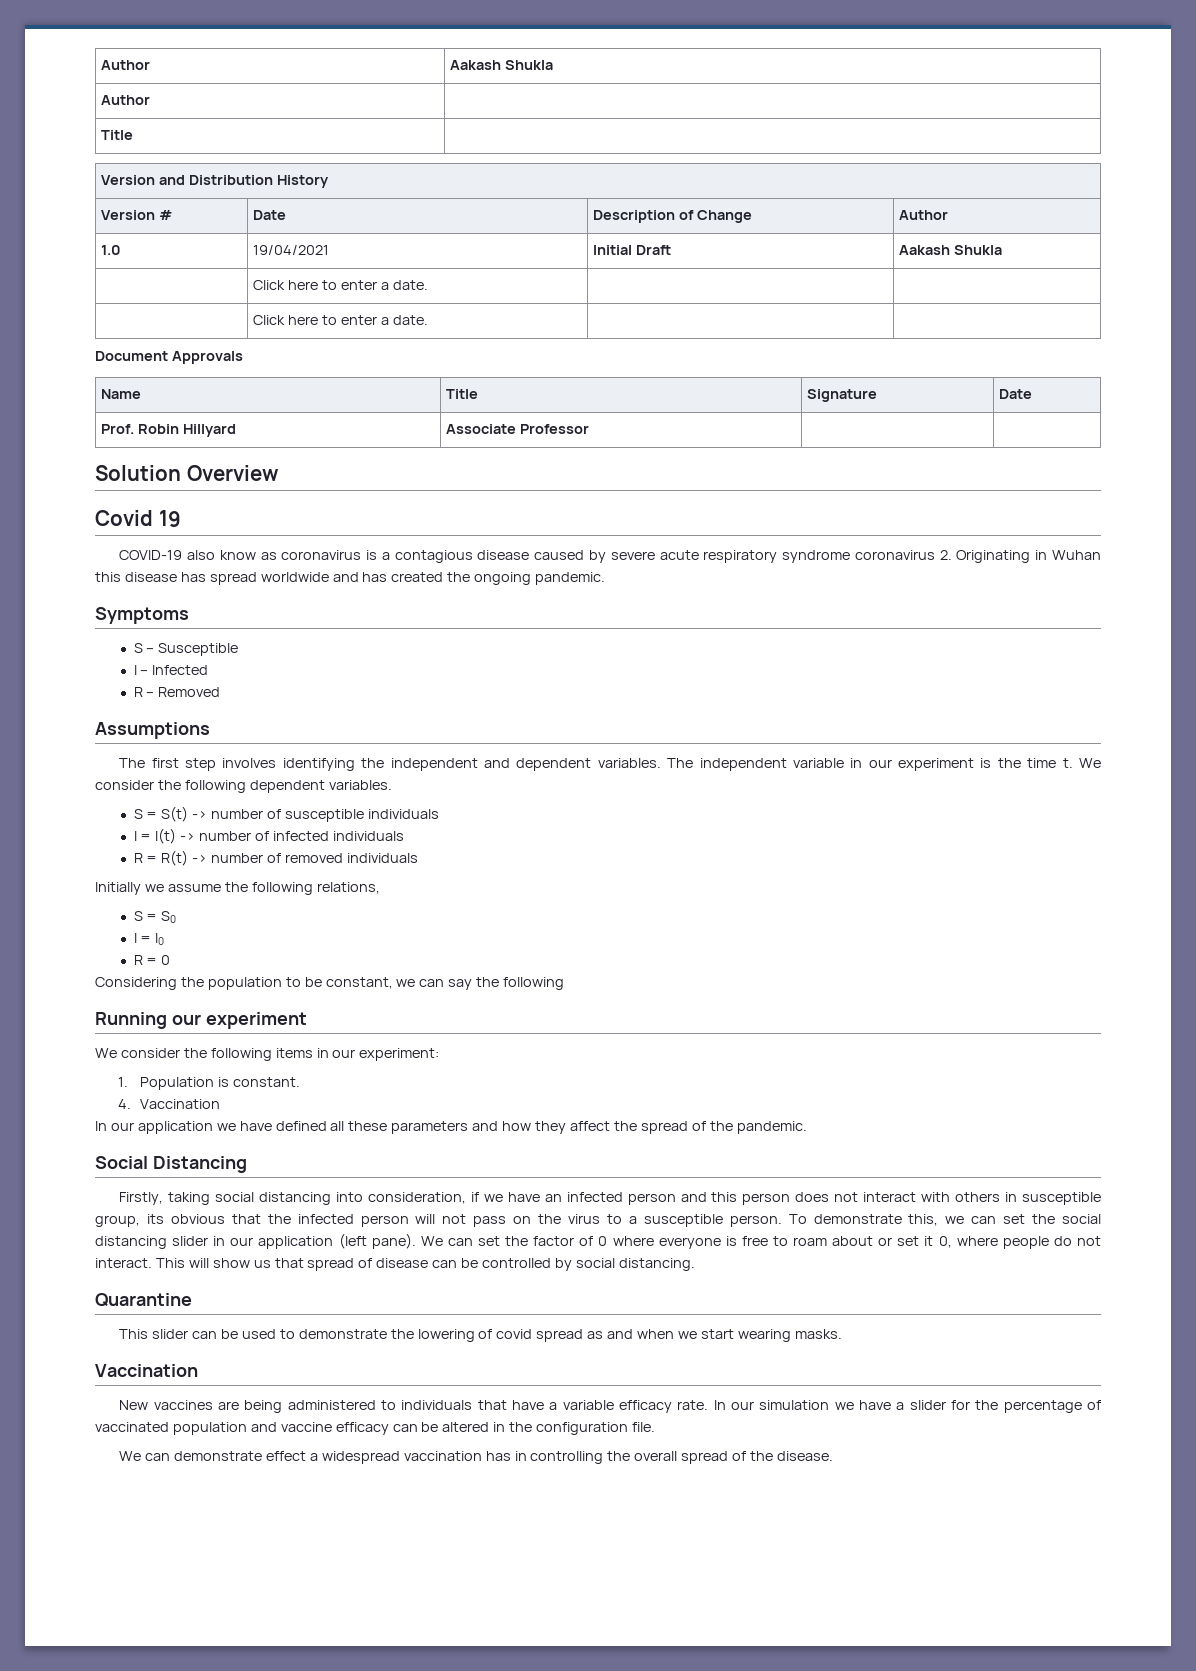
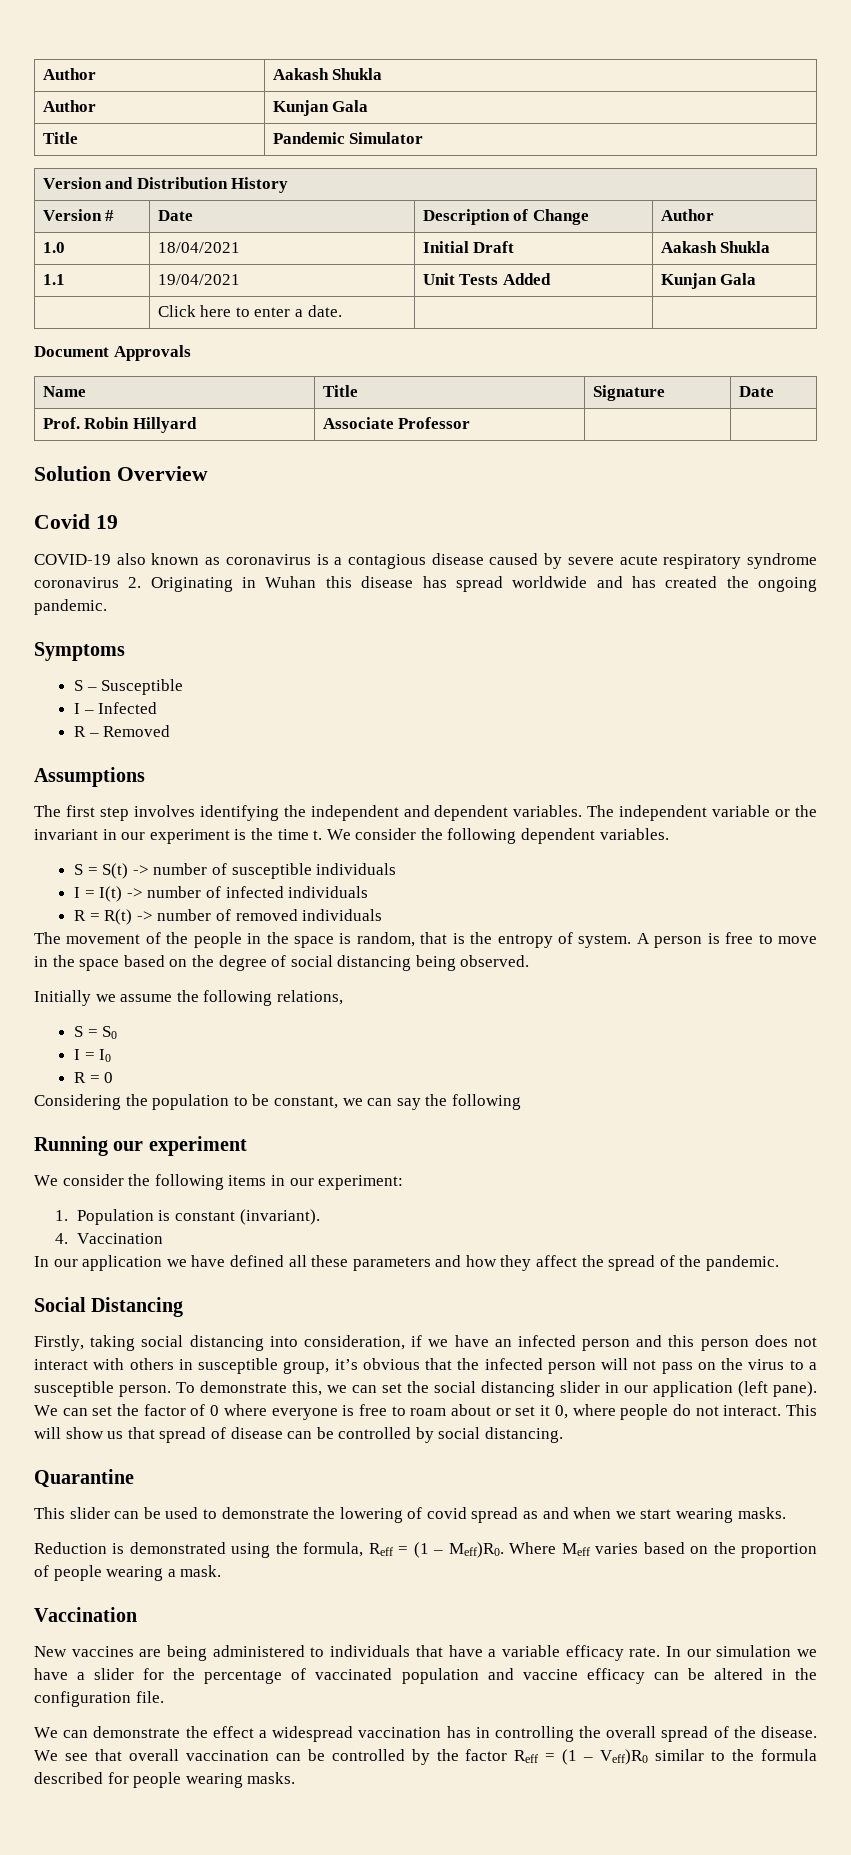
[101,130,134,140] // Title | -> [272,100,369,116] [42,132,78,144] [272,132,424,144] Kunjan Gala // Title | Pandemic Simulator
[253,245,330,255] 19/04/2021 -> [157,242,240,253] 18/04/2021
[253,280,428,290] | Click here to enter a date. | | -> [42,274,65,285] [157,274,240,285] [422,273,551,285] [660,273,757,289] 1.1 | 19/04/2021 | Unit Tests Added | Kunjan Gala
[219,550,256,560] know -> [151,553,200,565] known
(844, 763) none -> [775,805,818,817] [34,829,98,840] or the invariant
(418, 858) none -> [34,932,818,948] [34,955,530,971] // The movement of the people in the space is random, that is the entropy of system. A person is free to move in the space based on the degree of social distancing being observed.
[233,1077,301,1087] constant. -> [175,1209,320,1225] constant (invariant).
[146,1214,164,1224] its -> [334,1359,358,1370] it’s
(842, 1334) none -> [34,1542,818,1558] [34,1565,222,1581] // Reduction is demonstrated using the formula, Reff = (1 – Meff)R0. Where Meff varies based on the proportion of people wearing a mask.
(263, 1456) none -> [185,1726,208,1738] the
(833, 1456) none -> [34,1749,817,1765] [34,1772,296,1788] We see that overall vaccination can be controlled by the factor Reff = (1 – Veff)R0 similar to the formula described for people wearing masks.

